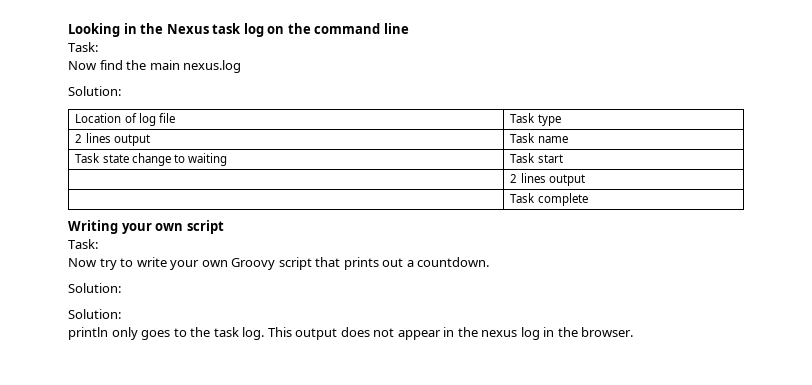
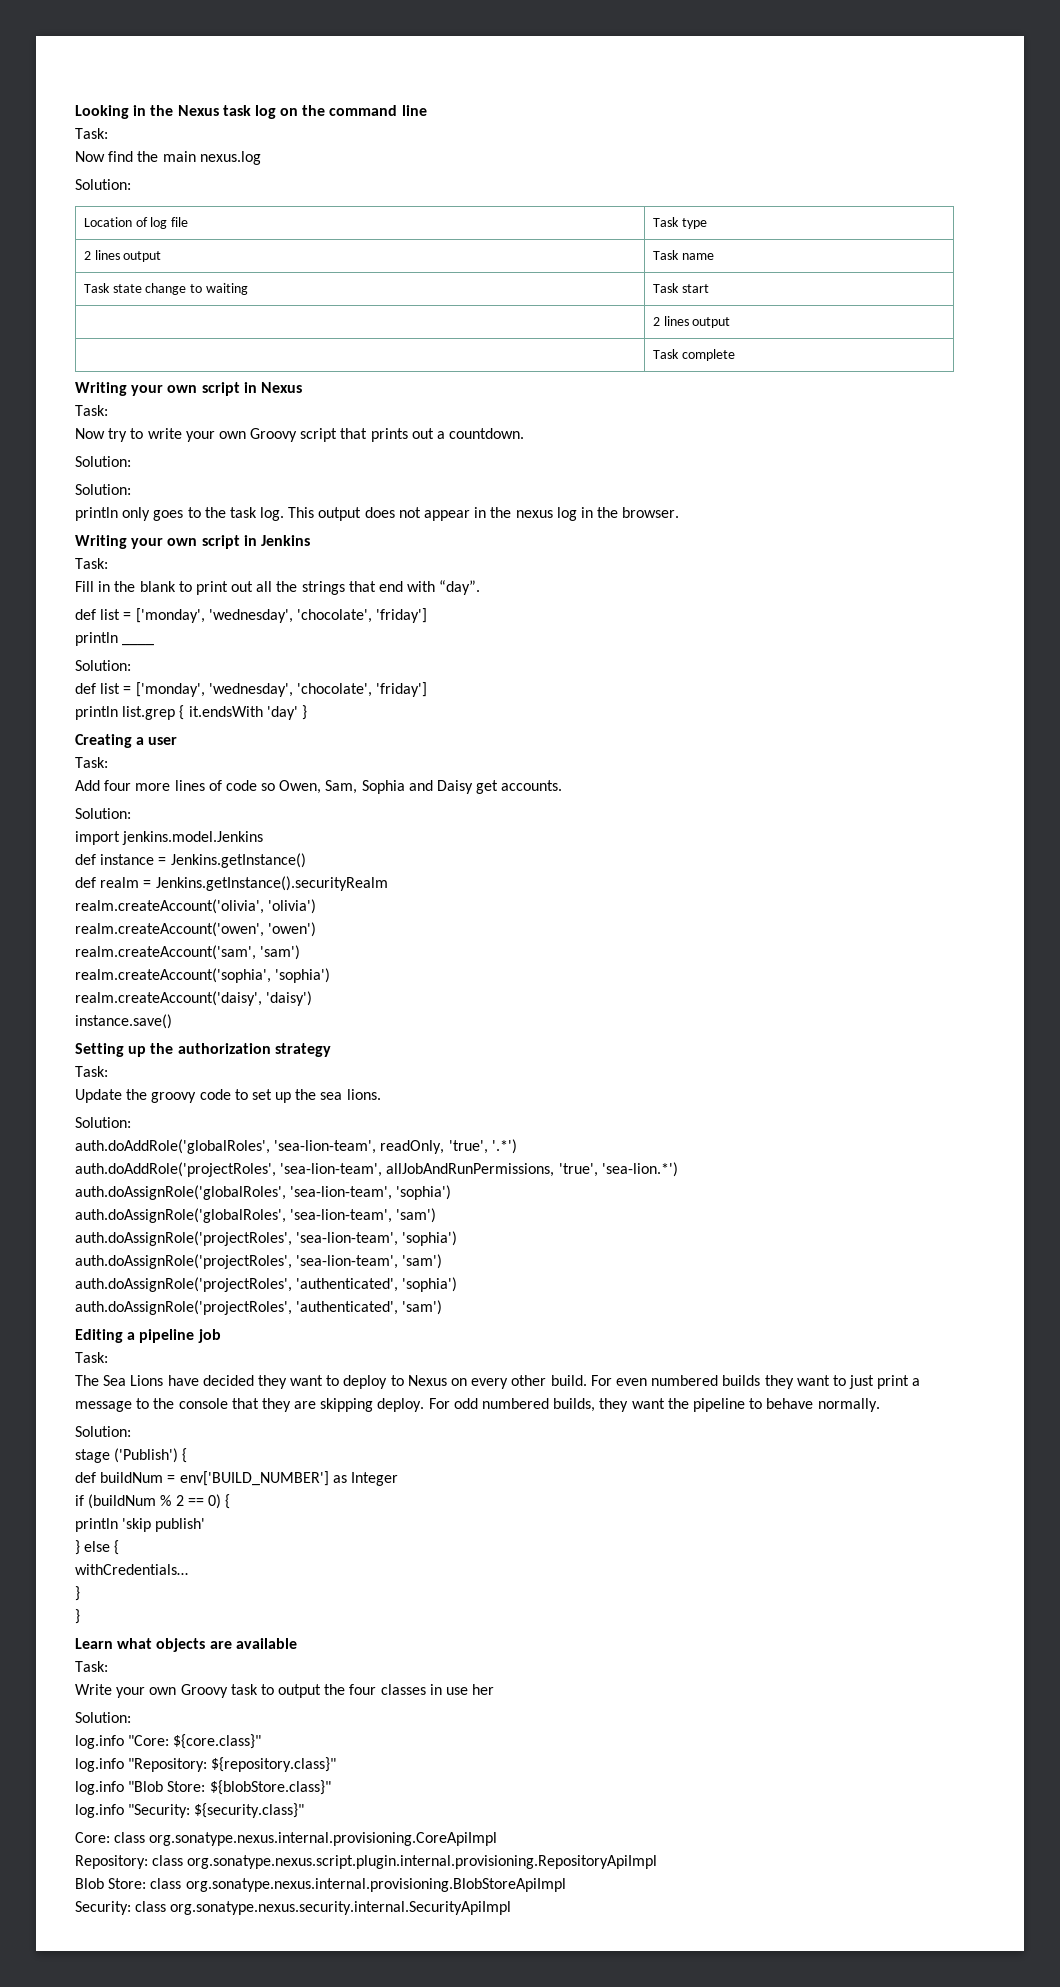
(224, 227) none -> [243,382,302,393] in Nexus
(634, 332) none -> [75,535,310,549] [75,558,108,569] [75,580,481,595] [75,608,428,623] [75,632,155,646] [75,660,131,671] [75,682,428,697] [75,705,307,720] [75,734,178,748] [75,757,108,768] [75,780,563,794] [75,808,131,819] [75,831,264,845] [75,853,306,868] [75,876,388,891] [75,899,317,914] [75,922,317,937] [75,945,301,960] [75,968,331,983] [75,991,313,1006] [75,1014,172,1029] [75,1043,331,1057] [75,1066,108,1077] [75,1089,381,1103] [75,1117,131,1128] [75,1139,517,1154] [75,1162,678,1177] [75,1185,452,1200] [75,1208,437,1223] [75,1231,458,1246] [75,1254,443,1269] [75,1277,458,1292] [75,1300,443,1315] [75,1329,221,1343] [75,1352,108,1363] [75,1375,921,1389] [75,1398,880,1412] [75,1426,131,1437] [75,1448,188,1463] [75,1471,398,1486] [75,1494,231,1509] [75,1518,206,1532] [75,1540,120,1555] [75,1564,188,1575] [75,1586,80,1601] [75,1609,80,1624] [75,1638,297,1652] [75,1661,108,1672] [75,1684,495,1698] [75,1712,131,1723] [75,1734,262,1749] [75,1757,337,1772] [75,1780,331,1795] [75,1803,305,1818] [75,1832,498,1846] [75,1855,658,1869] [75,1878,566,1892] [75,1901,512,1915] // Writing your own script in Jenkins // Task: // Fill in the blank to print out all the strings that end with “day”. // def list = ['monday', 'wednesday', 'chocolate', 'friday'] // println ____ // Solution: // def list = ['monday', 'wednesday', 'chocolate', 'friday'] // println list.grep { it.endsWith 'day' } // Creating a user // Task: // Add four more lines of code so Owen, Sam, Sophia and Daisy get accounts. // Solution: // import jenkins.model.Jenkins // def instance = Jenkins.getInstance() // def realm = Jenkins.getInstance().securityRealm // realm.createAccount('olivia', 'olivia') // realm.createAccount('owen', 'owen') // realm.createAccount('sam', 'sam') // realm.createAccount('sophia', 'sophia') // realm.createAccount('daisy', 'daisy') // instance.save() // Setting up the authorization strategy // Task: // Update the groovy code to set up the sea lions. // Solution: // auth.doAddRole('globalRoles', 'sea-lion-team', readOnly, 'true', '.*') // auth.doAddRole('projectRoles', 'sea-lion-team', allJobAndRunPermissions, 'true', 'sea-lion.*') // auth.doAssignRole('globalRoles', 'sea-lion-team', 'sophia') // auth.doAssignRole('globalRoles', 'sea-lion-team', 'sam') // auth.doAssignRole('projectRoles', 'sea-lion-team', 'sophia') // auth.doAssignRole('projectRoles', 'sea-lion-team', 'sam') // auth.doAssignRole('projectRoles', 'authenticated', 'sophia') // auth.doAssignRole('projectRoles', 'authenticated', 'sam') // Editing a pipeline job // Task: // The Sea Lions have decided they want to deploy to Nexus on every other build. For even numbered builds they want to just print a message to the console that they are skipping deploy. For odd numbered builds, they want the pipeline to behave normally. // Solution: // stage ('Publish') { // def buildNum = env['BUILD_NUMBER'] as Integer // if (buildNum % 2 == 0) { // println 'skip publish' // } else { // withCredentials… // } // } // Learn what objects are available // Task: // Write your own Groovy task to output the four classes in use her // Solution: // log.info "Core: ${core.class}" // log.info "Repository: ${repository.class}" // log.info "Blob Store: ${blobStore.class}" // log.info "Security: ${security.class}" // Core: class org.sonatype.nexus.internal.provisioning.CoreApiImpl // Repository: class org.sonatype.nexus.script.plugin.internal.provisioning.RepositoryApiImpl // Blob Store: class org.sonatype.nexus.internal.provisioning.BlobStoreApiImpl // Security: class org.sonatype.nexus.security.internal.SecurityApiImpl

